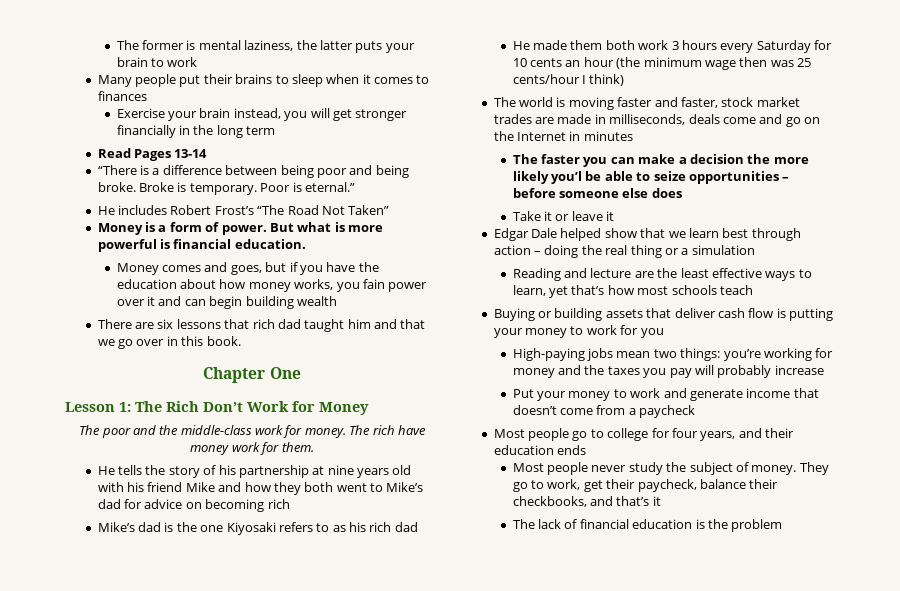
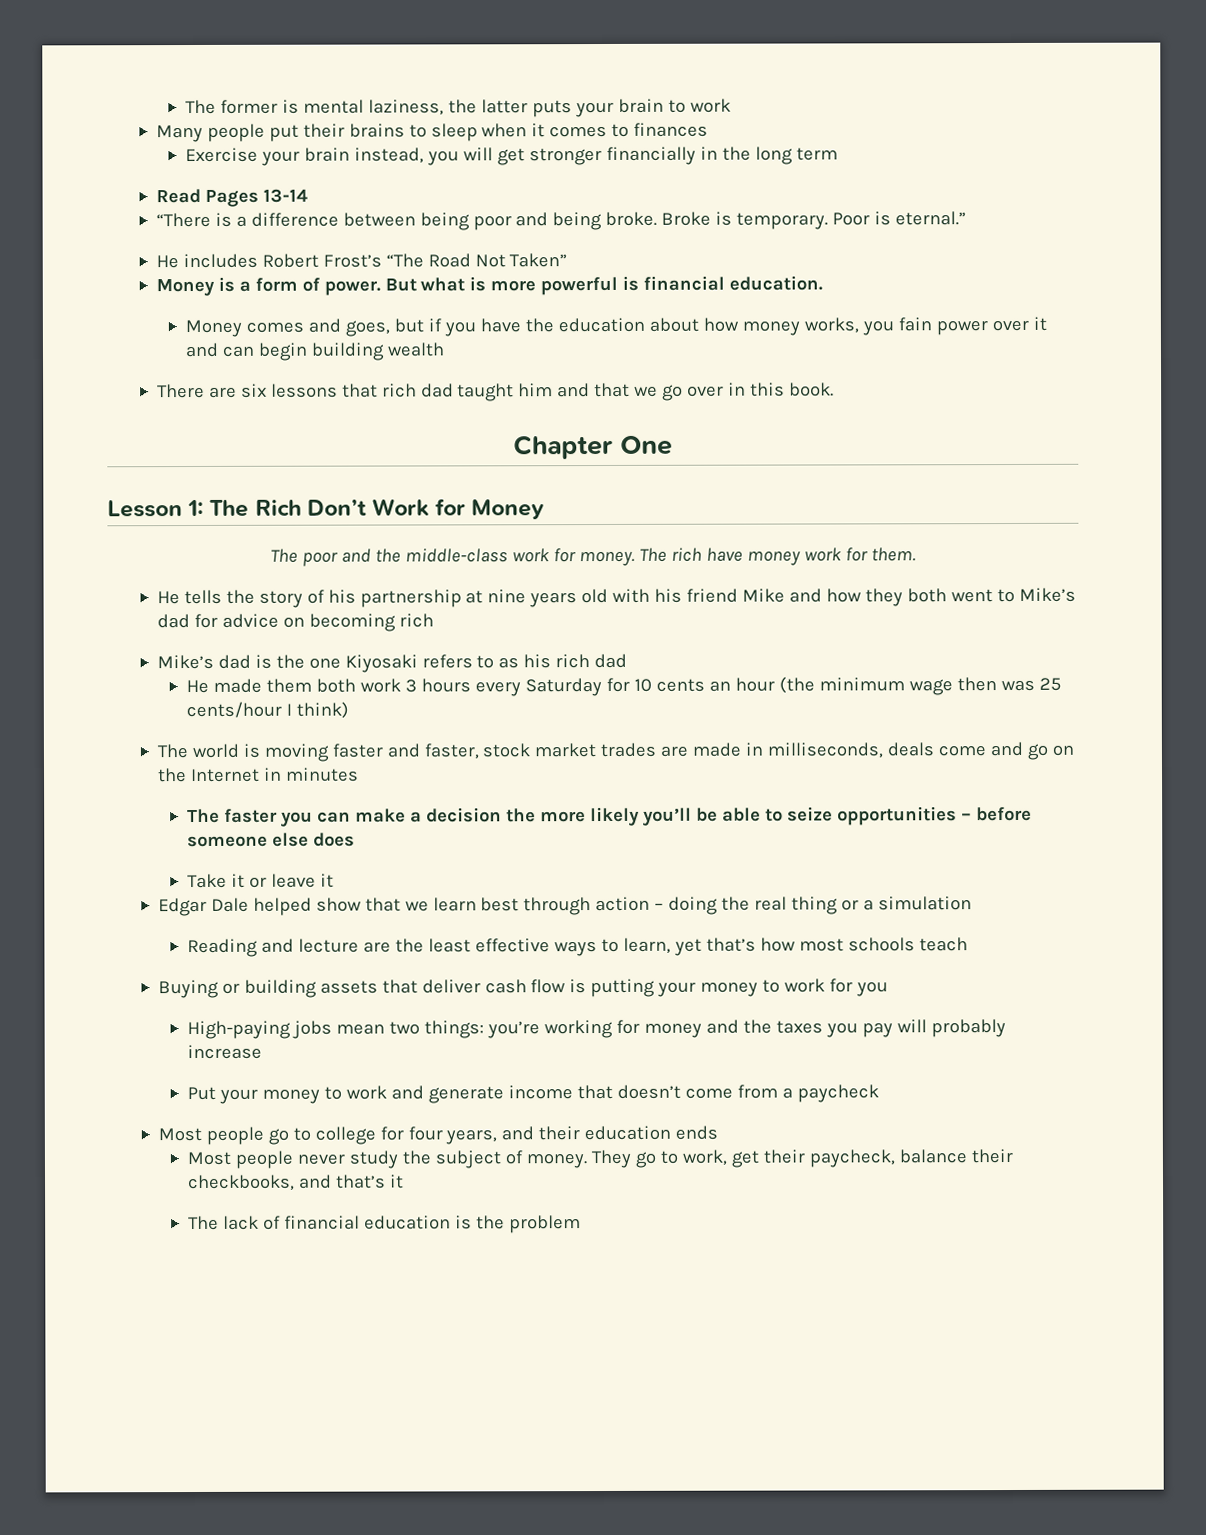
[551,171,583,184] you’l -> [642,807,692,826] you’ll

